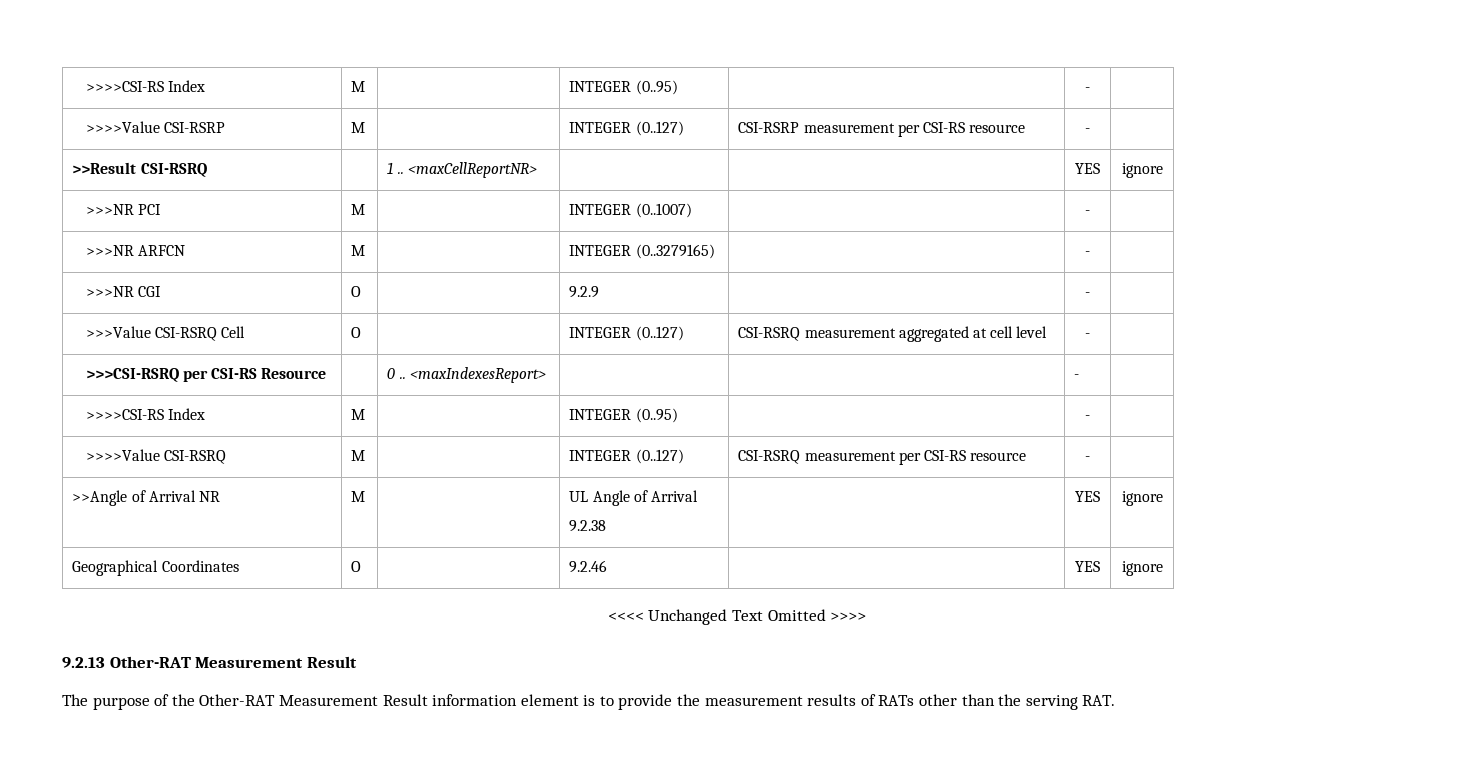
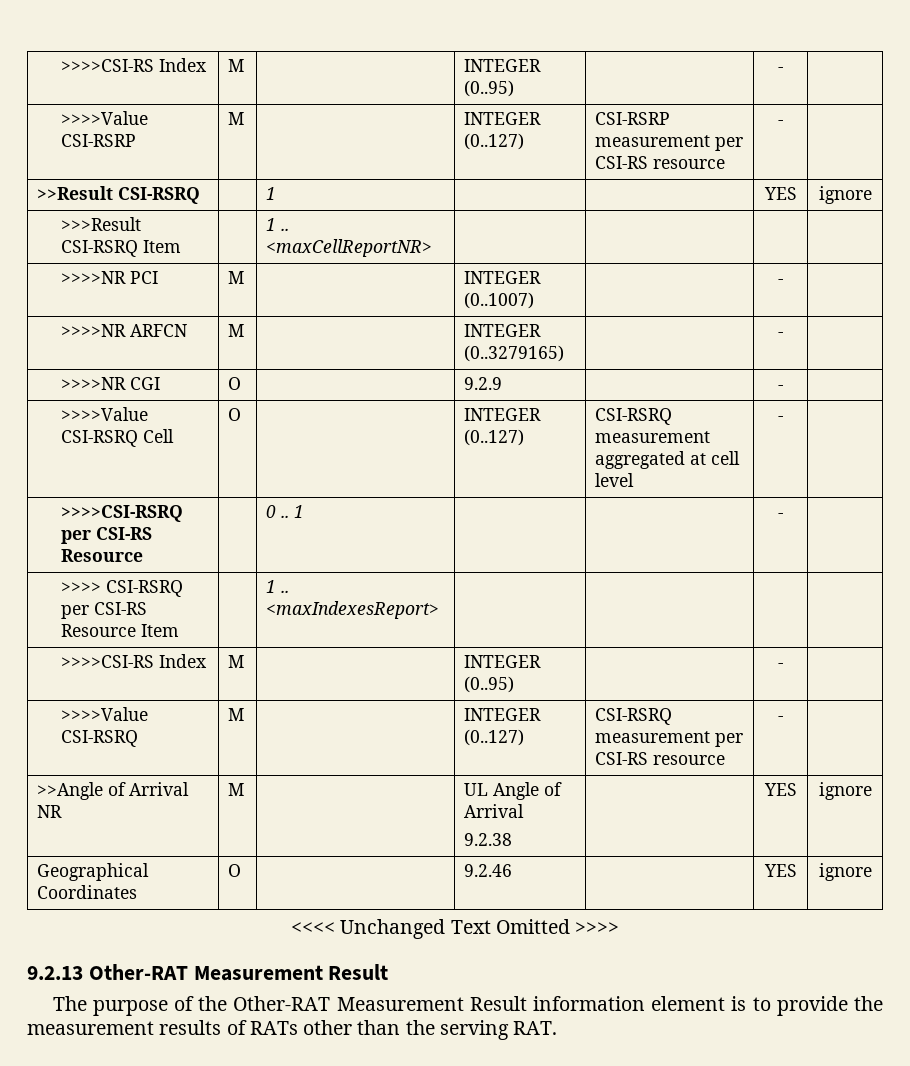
[397,162,537,178] [1075,163,1100,174] [1121,163,1163,178] [85,204,134,215] .. <maxCellReportNR> | | | YES | ignore // >>>NR -> [763,187,797,200] [818,186,872,204] [60,217,141,231] [60,240,181,257] [266,218,290,231] [266,239,433,257] [60,271,126,284] | | | YES | ignore // >>>Result CSI-RSRQ Item | | 1 .. <maxCellReportNR> | | | | // >>>>NR
[85,245,134,256] >>>NR -> [60,324,126,337] >>>>NR
[85,286,134,297] >>>NR -> [60,377,126,390] >>>>NR
[85,326,151,338] >>>Value -> [60,407,148,421] >>>>Value
[85,368,179,382] >>>CSI-RSRQ -> [60,505,183,522] >>>>CSI-RSRQ
(406, 378) none -> [294,505,305,518] [778,513,783,518] [60,580,183,597] [60,602,147,619] [60,624,179,637] [266,580,290,593] 1 | | | - | // >>>> CSI-RSRQ per CSI-RS Resource Item | | 1 ..
[1074,374,1080,379] - -> (440, 610) none

